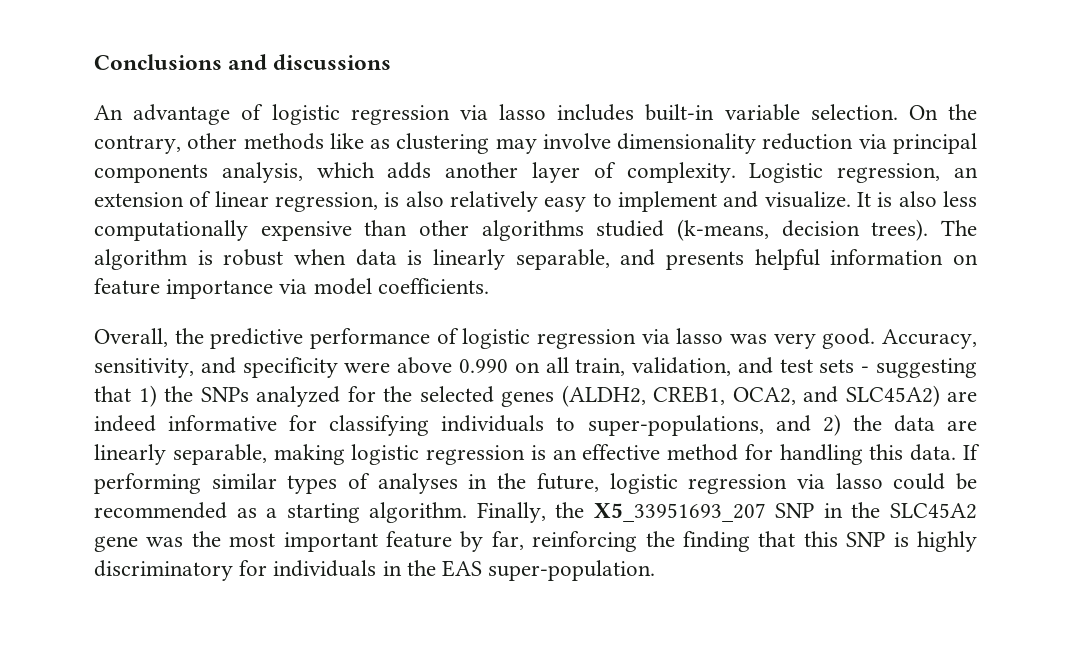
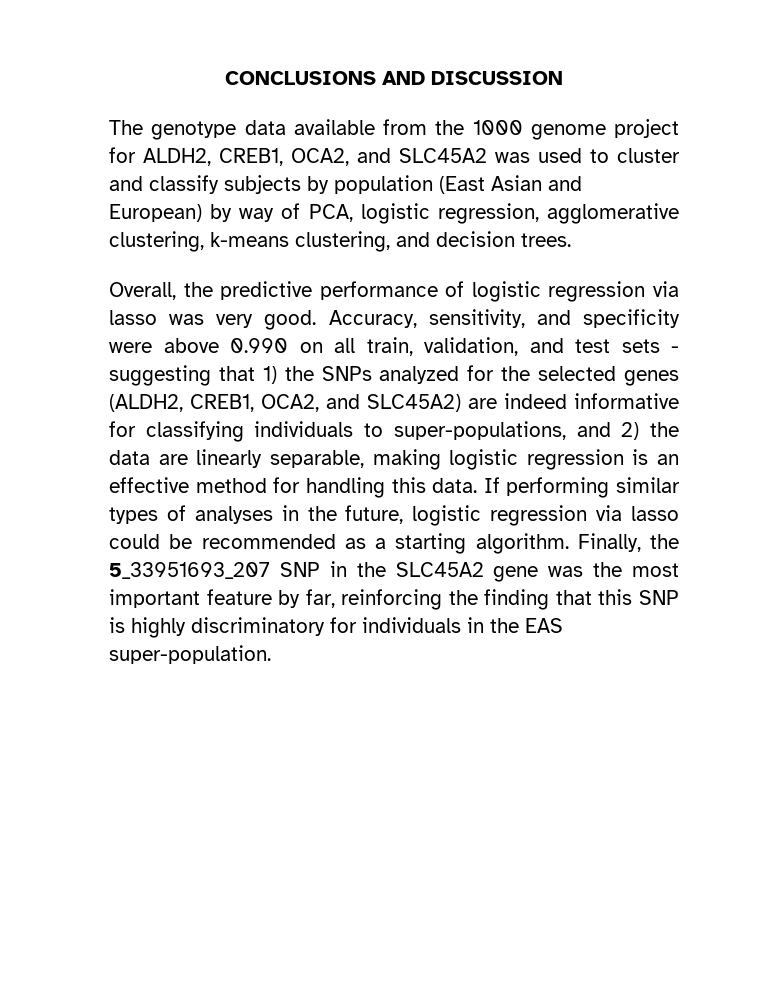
[94,54,392,70] [94,104,977,125] [94,133,977,154] [94,162,978,183] [94,191,978,212] [94,219,977,241] [94,249,978,270] [94,278,489,299] Conclusions and discussions // An advantage of logistic regression via lasso includes built-in variable selection. On the contrary, other methods like as clustering may involve dimensionality reduction via principal components analysis, which adds another layer of complexity. Logistic regression, an extension of linear regression, is also relatively easy to implement and visualize. It is also less computationally expensive than other algorithms studied (k-means, decision trees). The algorithm is robust when data is linearly separable, and presents helpful information on feature importance via model coefficients. -> [225,71,563,85] [109,119,679,140] [109,147,680,166] [109,175,582,194] [109,203,679,224] [109,231,571,252] CONCLUSIONS AND DISCUSSION // The genotype data available from the 1000 genome project for ALDH2, CREB1, OCA2, and SLC45A2 was used to cluster and classify subjects by population (East Asian and European) by way of PCA, logistic regression, agglomerative clustering, k-means clustering, and decision trees.
[593,503,766,522] X5_33951693_207 -> [109,562,270,579] 5_33951693_207

